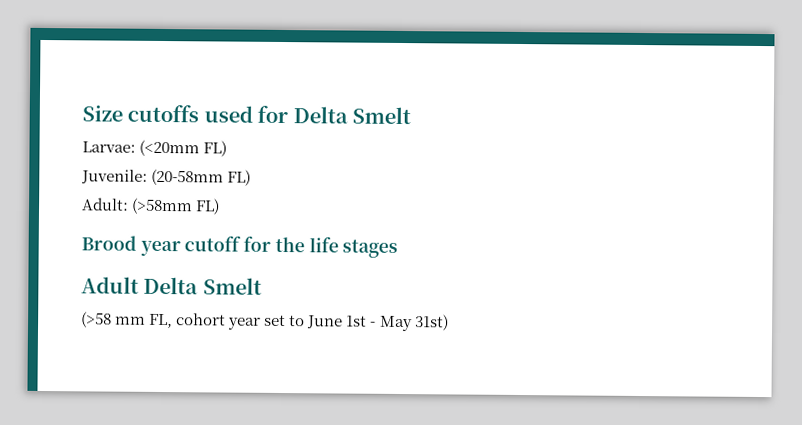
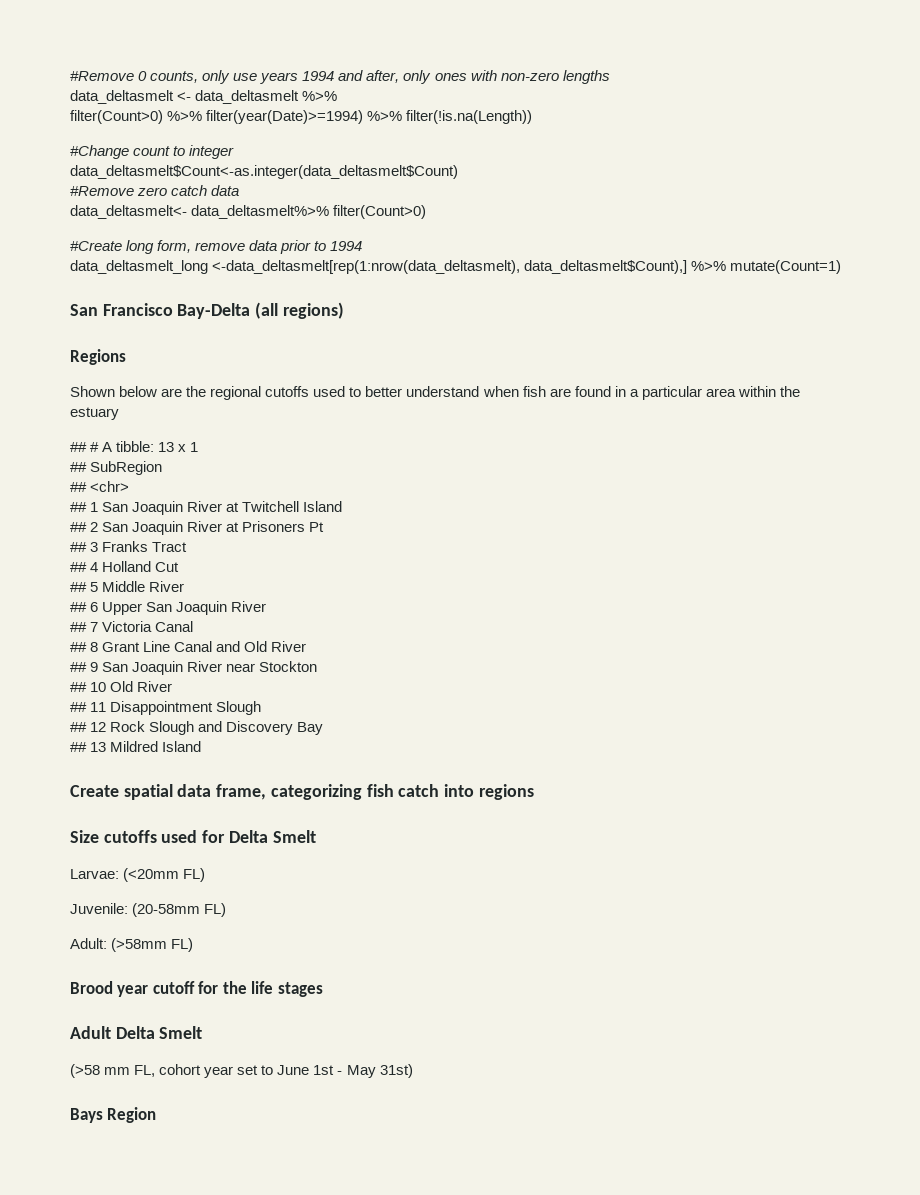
(82, 113) none -> [70,70,610,84] [70,90,338,104] [70,110,533,124] [70,145,235,159] [70,165,458,179] [70,185,240,196] [70,205,427,219] [70,240,363,254] [70,260,842,274] [70,302,344,319] [70,349,126,365] [70,386,800,400] [70,407,119,420] [70,441,199,452] [70,461,163,475] [70,481,130,492] [70,501,343,515] [70,521,325,535] [70,541,188,552] [70,561,180,572] [70,581,185,592] [70,601,267,615] [70,621,194,632] [70,641,307,652] [70,661,318,675] [70,681,173,692] [70,701,262,715] [70,721,324,735] [70,741,202,752] [70,784,534,800] #Remove 0 counts, only use years 1994 and after, only ones with non-zero lengths // data_deltasmelt <- data_deltasmelt %>% // filter(Count>0) %>% filter(year(Date)>=1994) %>% filter(!is.na(Length)) // #Change count to integer // data_deltasmelt$Count<-as.integer(data_deltasmelt$Count) // #Remove zero catch data // data_deltasmelt<- data_deltasmelt%>% filter(Count>0) // #Create long form, remove data prior to 1994 // data_deltasmelt_long <-data_deltasmelt[rep(1:nrow(data_deltasmelt), data_deltasmelt$Count),] %>% mutate(Count=1) // San Francisco Bay-Delta (all regions) // Regions // Shown below are the regional cutoffs used to better understand when fish are found in a particular area within the estuary // ## # A tibble: 13 x 1 // ## SubRegion // ## <chr> // ## 1 San Joaquin River at Twitchell Island // ## 2 San Joaquin River at Prisoners Pt // ## 3 Franks Tract // ## 4 Holland Cut // ## 5 Middle River // ## 6 Upper San Joaquin River // ## 7 Victoria Canal // ## 8 Grant Line Canal and Old River // ## 9 San Joaquin River near Stockton // ## 10 Old River // ## 11 Disappointment Slough // ## 12 Rock Slough and Discovery Bay // ## 13 Mildred Island // Create spatial data frame, categorizing fish catch into regions //
(449, 322) none -> [70,1107,157,1123] // Bays Region

